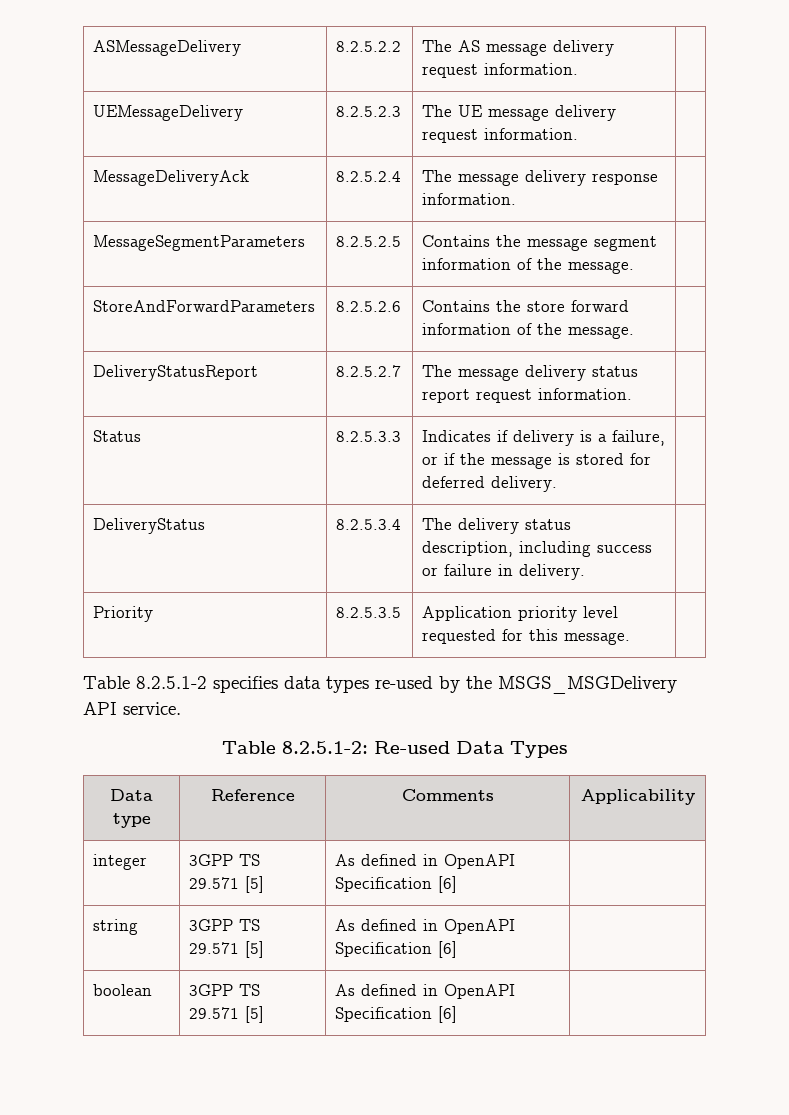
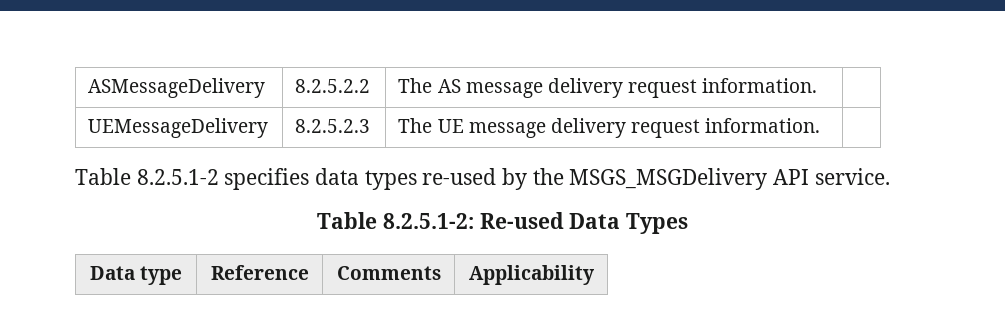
[93,170,250,186] [336,171,402,182] [422,170,659,186] [422,193,517,205] [93,235,306,251] [336,236,402,247] [422,235,658,251] [422,258,635,274] [93,300,316,312] [336,301,402,312] [422,300,630,312] [422,323,635,339] [93,365,259,381] [336,365,402,377] [422,365,639,381] [422,388,633,403] [93,430,142,442] [336,431,402,442] [422,430,666,446] [422,453,652,469] [422,476,558,492] [93,518,206,534] [336,519,402,530] [422,518,572,534] [422,541,653,557] [422,564,586,580] [93,606,154,622] [336,607,402,618] [422,606,619,622] [422,629,631,645] // MessageDeliveryAck | 8.2.5.2.4 | The message delivery response information. | // MessageSegmentParameters | 8.2.5.2.5 | Contains the message segment information of the message. | // StoreAndForwardParameters | 8.2.5.2.6 | Contains the store forward information of the message. | // DeliveryStatusReport | 8.2.5.2.7 | The message delivery status report request information. | // Status | 8.2.5.3.3 | Indicates if delivery is a failure, or if the message is stored for deferred delivery. | // DeliveryStatus | 8.2.5.3.4 | The delivery status description, including success or failure in delivery. | // Priority | 8.2.5.3.5 | Application priority level requested for this message. | -> (821, 125) none
[93,854,148,870] [189,854,261,866] [189,876,265,893] [335,854,516,869] [335,876,458,893] [93,919,139,935] [189,919,261,931] [189,941,265,958] [335,919,516,934] [335,941,458,958] [93,984,153,996] [189,984,261,996] [189,1006,265,1023] [335,984,516,999] [335,1006,458,1023] // integer | 3GPP TS 29.571 [5] | As defined in OpenAPI Specification [6] | // string | 3GPP TS 29.571 [5] | As defined in OpenAPI Specification [6] | // boolean | 3GPP TS 29.571 [5] | As defined in OpenAPI Specification [6] | -> (594, 275) none

